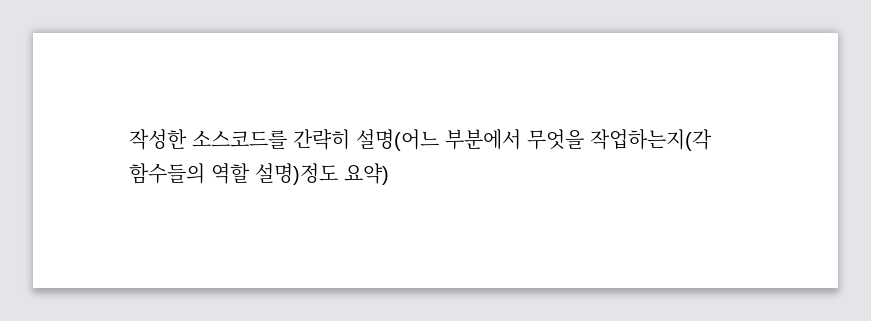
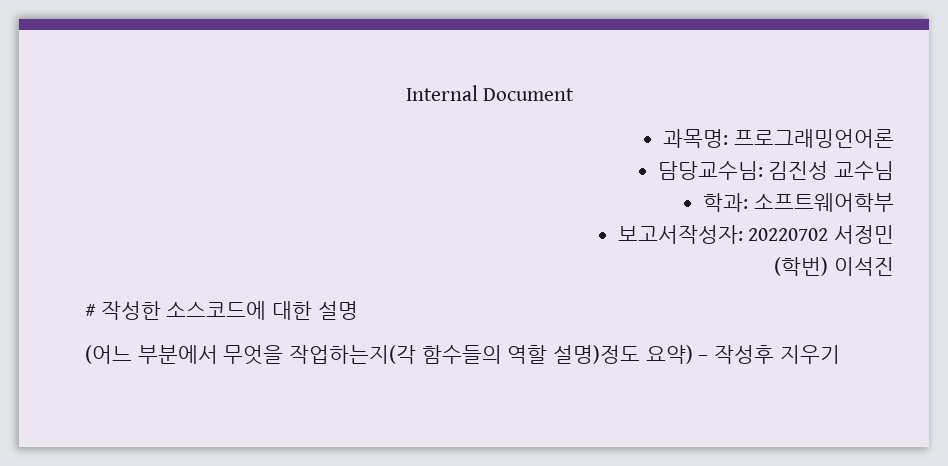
[129,129,439,151] 작성한 소스코드를 간략히 설명(어느 -> [405,85,575,101] [663,129,894,148] [657,161,894,180] [703,193,894,212] [617,225,894,244] [774,257,894,276] [85,301,358,320] [85,345,132,364] Internal Document // 과목명: 프로그래밍언어론 // 담당교수님: 김진성 교수님 // 학과: 소프트웨어학부 // 보고서작성자: 20220702 서정민 // (학번) 이석진 // # 작성한 소스코드에 대한 설명 // (어느
(389, 174) none -> [698,345,840,364] – 작성후 지우기

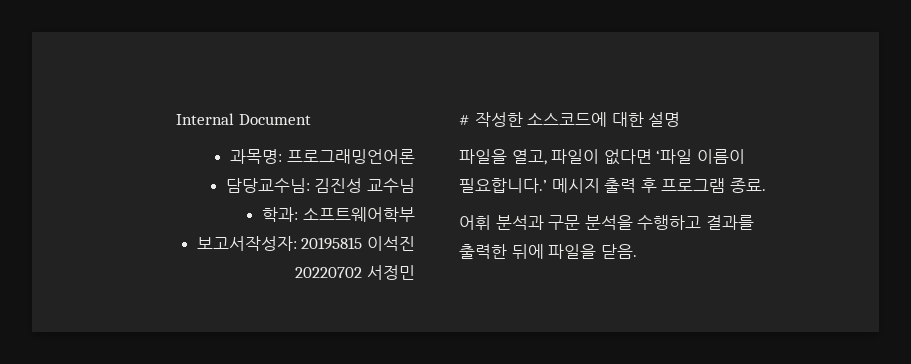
(743, 234) none -> [301,236,415,251] 20195815 이석진 //
[774,257,894,276] // (학번) 이석진 -> (415, 272) none
[85,345,840,365] (어느 부분에서 무엇을 작업하는지(각 함수들의 역할 설명)정도 요약) – 작성후 지우기 -> [459,149,745,165] [459,178,766,193] [459,215,754,230] [459,244,637,259] 파일을 열고, 파일이 없다면 ‘파일 이름이 필요합니다.’ 메시지 출력 후 프로그램 종료. // 어휘 분석과 구문 분석을 수행하고 결과를 출력한 뒤에 파일을 닫음.

